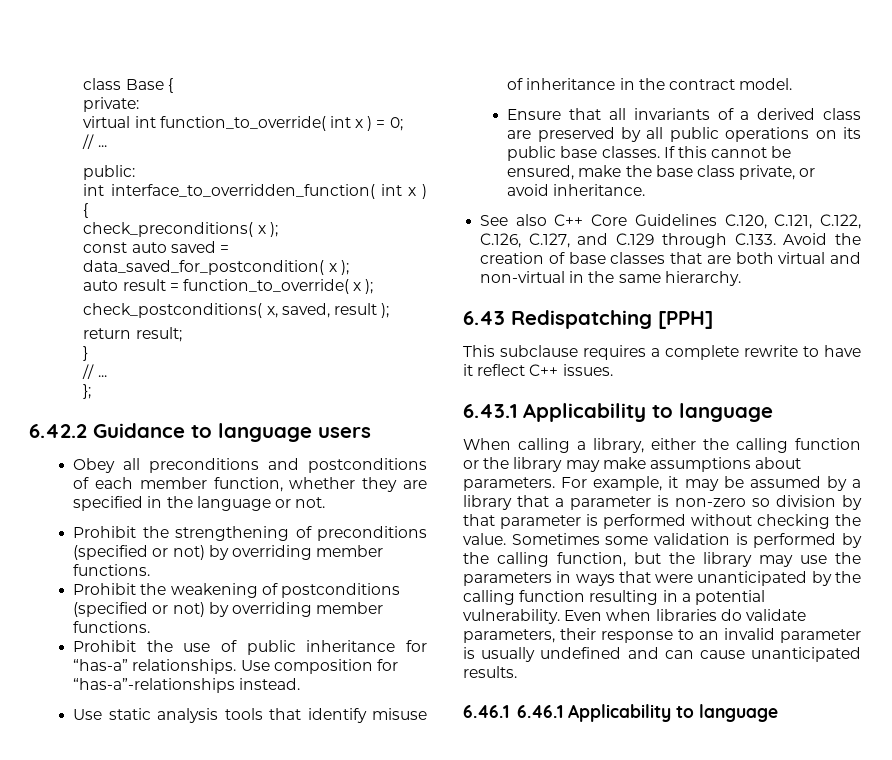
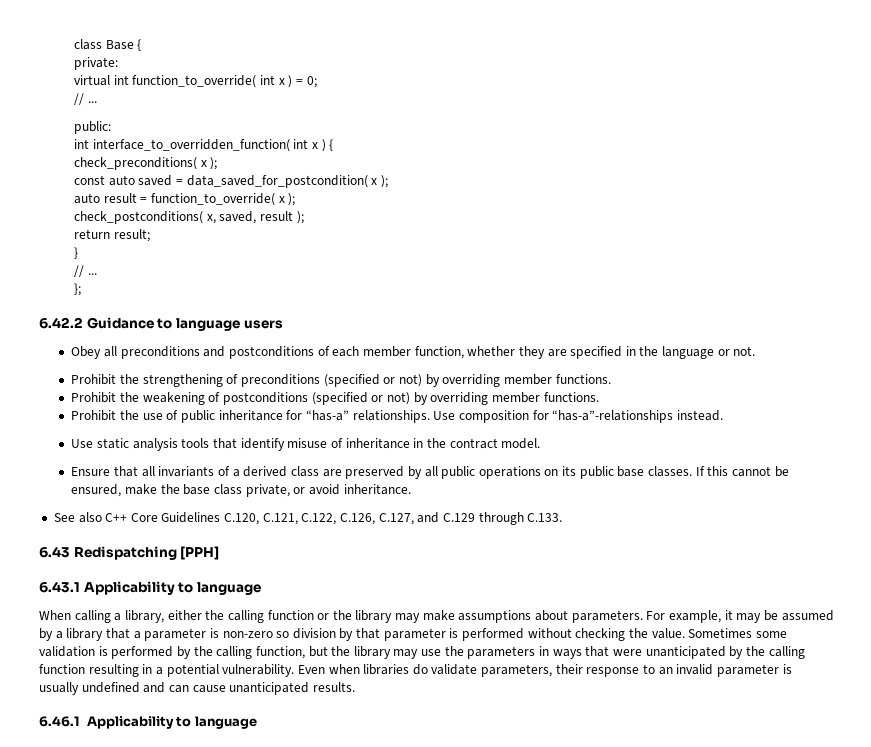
[783,233,861,245] [480,252,861,264] [480,271,741,286] [463,310,713,329] [463,345,861,360] [463,364,613,376] Avoid the creation of base classes that are both virtual and non-virtual in the same hierarchy. // 6.43 Redispatching [PPH] // This subclause requires a complete rewrite to have it reflect C++ issues. -> [39,546,220,560] // 6.43 Redispatching [PPH]
[516,705,563,718] 6.46.1 -> (80, 721) none

